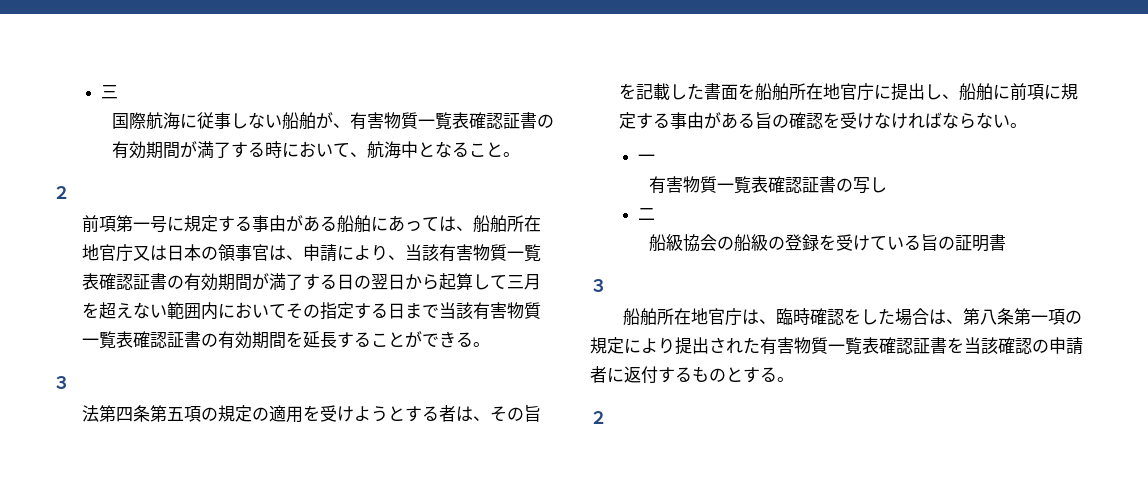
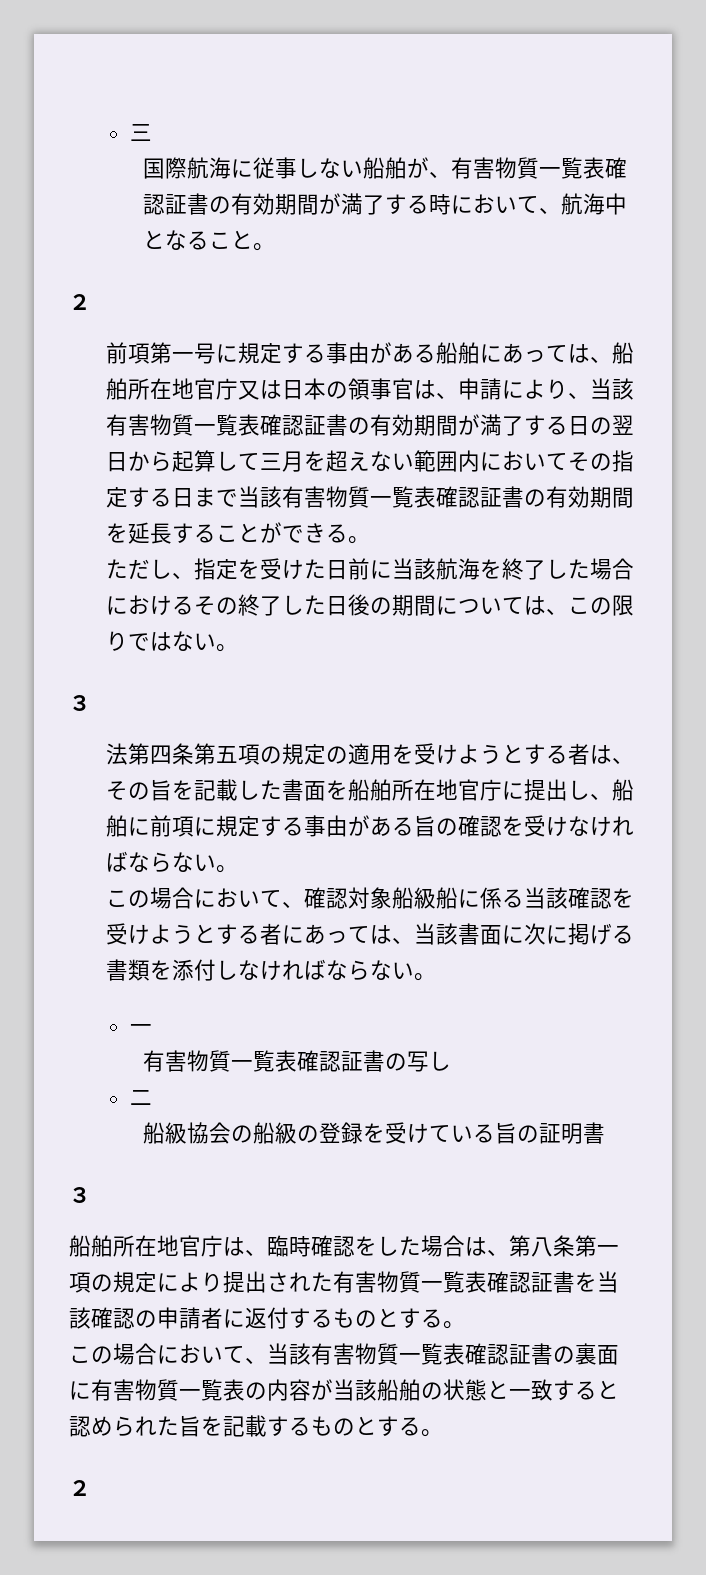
(491, 344) none -> [106,558,635,580] [106,594,635,616] [106,631,239,652] // ただし、指定を受けた日前に当該航海を終了した場合におけるその終了した日後の期間については、この限りではない。
(1028, 125) none -> [106,887,635,909] [106,923,635,945] [106,959,437,981] // この場合において、確認対象船級船に係る当該確認を受けようとする者にあっては、当該書面に次に掲げる書類を添付しなければならない。
(794, 379) none -> [69,1343,619,1365] [69,1379,619,1401] [69,1415,443,1437] // この場合において、当該有害物質一覧表確認証書の裏面に有害物質一覧表の内容が当該船舶の状態と一致すると認められた旨を記載するものとする。

